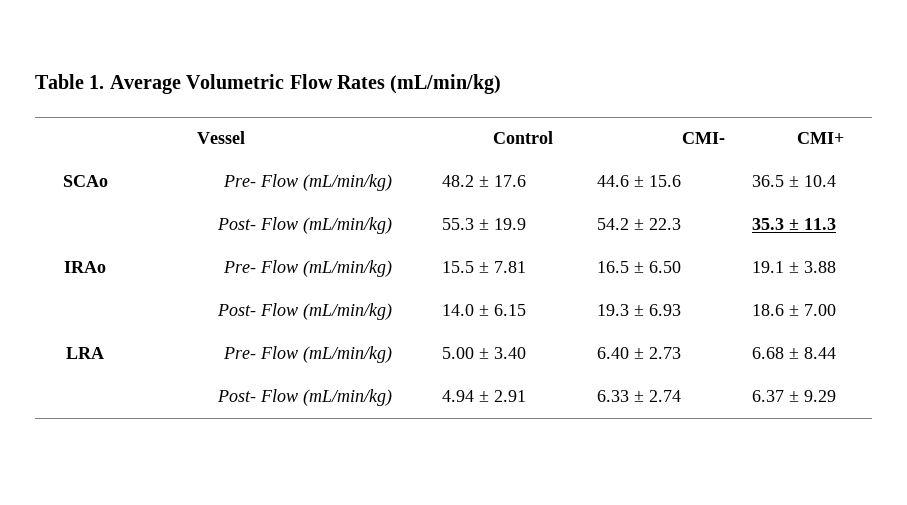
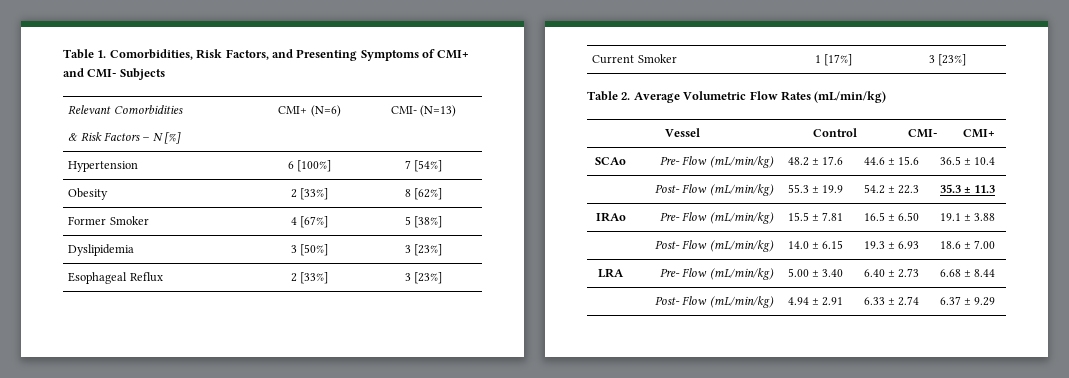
(105, 82) none -> [109,49,470,61] [63,68,165,80] [68,105,183,114] [68,132,182,144] [278,105,341,117] [390,105,457,117] [68,161,139,172] [287,160,332,172] [404,160,443,172] [68,188,109,200] [290,188,329,200] [404,188,443,200] [68,216,149,225] [290,216,329,228] [404,216,443,228] [68,244,135,256] [290,244,329,256] [404,244,443,256] [68,272,163,284] [290,272,329,284] [404,272,443,284] [592,54,677,64] [814,54,853,66] [928,54,967,66] [587,91,631,101] Comorbidities, Risk Factors, and Presenting Symptoms of CMI+ and CMI- Subjects // Relevant Comorbidities // & Risk Factors – N [%] | CMI+ (N=6) | CMI- (N=13) // Hypertension | 6 [100%] | 7 [54%] // Obesity | 2 [33%] | 8 [62%] // Former Smoker | 4 [67%] | 5 [38%] // Dyslipidemia | 3 [50%] | 3 [23%] // Esophageal Reflux | 2 [33%] | 3 [23%] // Current Smoker | 1 [17%] | 3 [23%] // Table 2.

